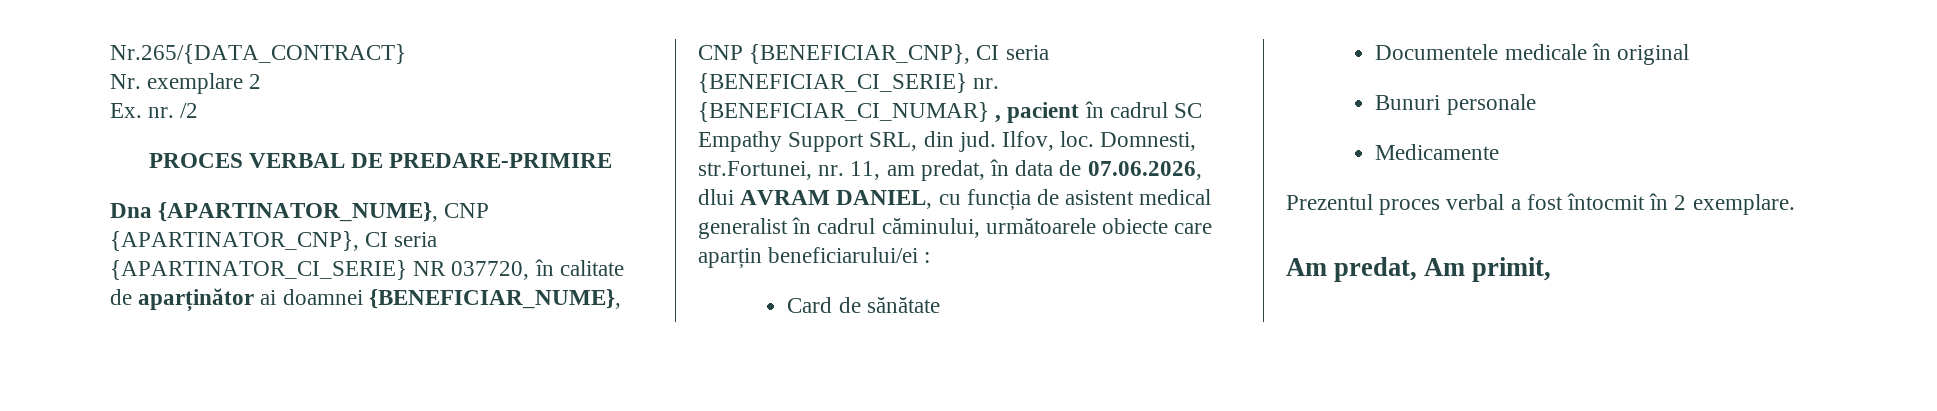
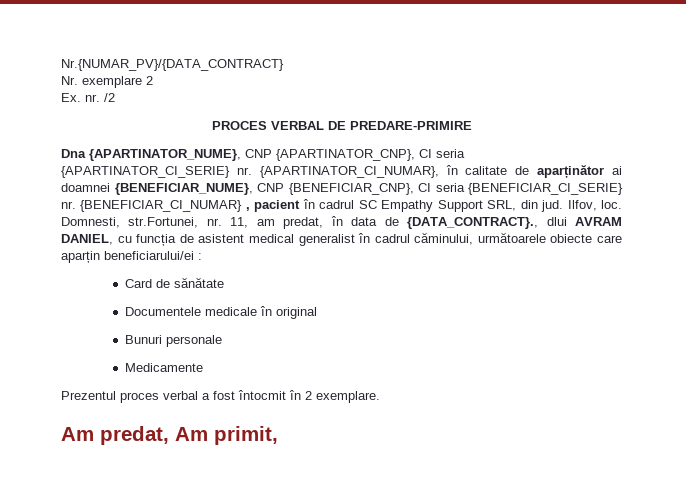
[110,44,406,64] Nr.265/{DATA_CONTRACT} -> [61,59,284,71] Nr.{NUMAR_PV}/{DATA_CONTRACT}
[413,261,530,280] NR 037720, -> [236,166,439,178] nr. {APARTINATOR_CI_NUMAR},
[1087,161,1202,180] 07.06.2026, -> [407,217,539,229] {DATA_CONTRACT}.,

